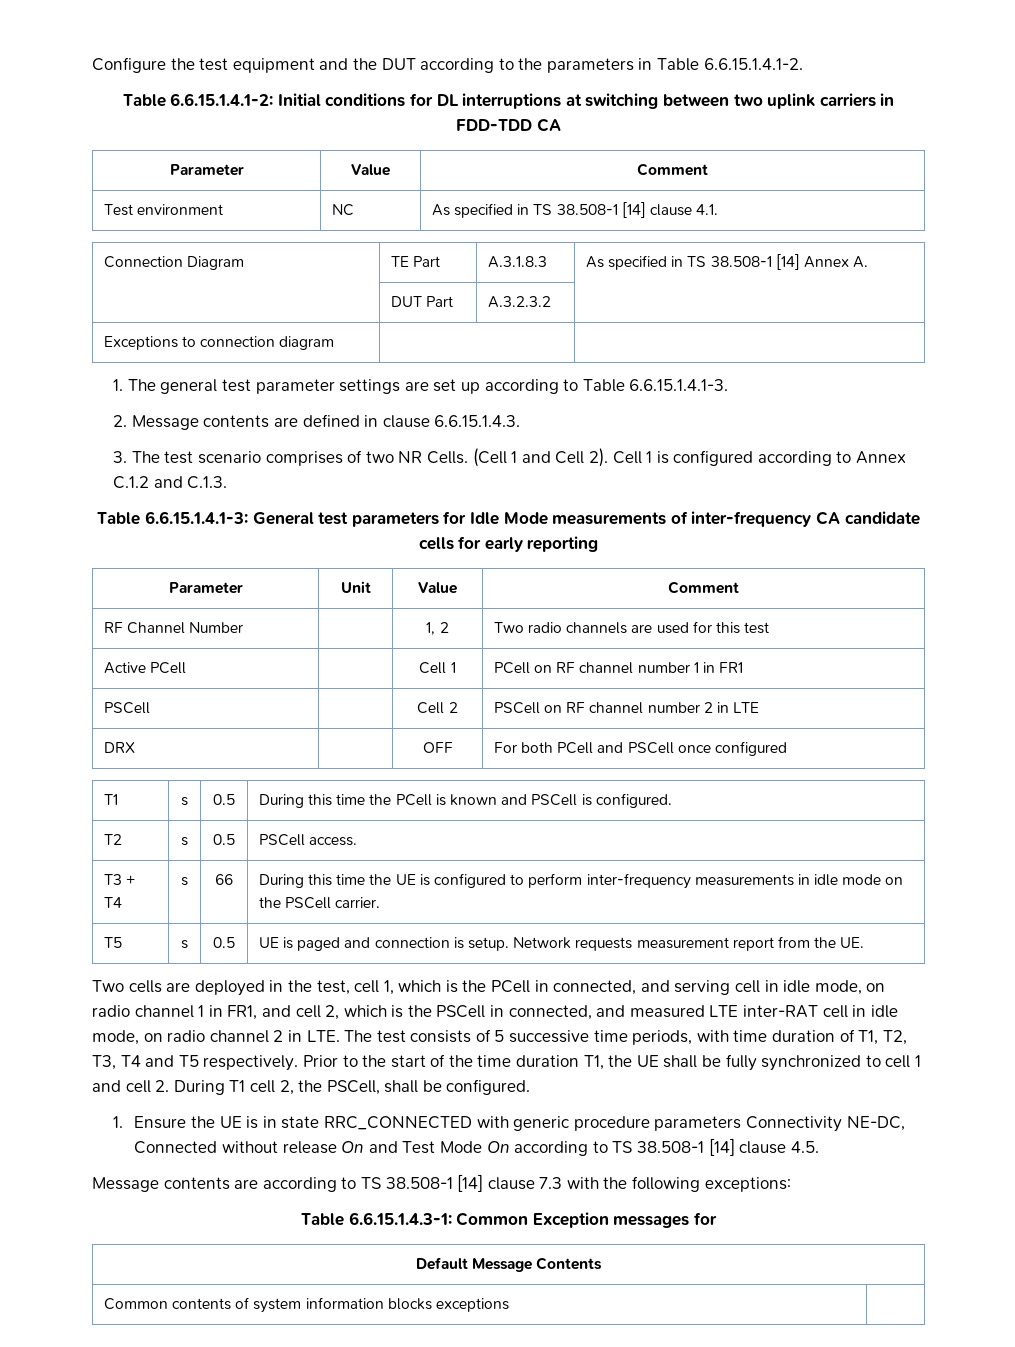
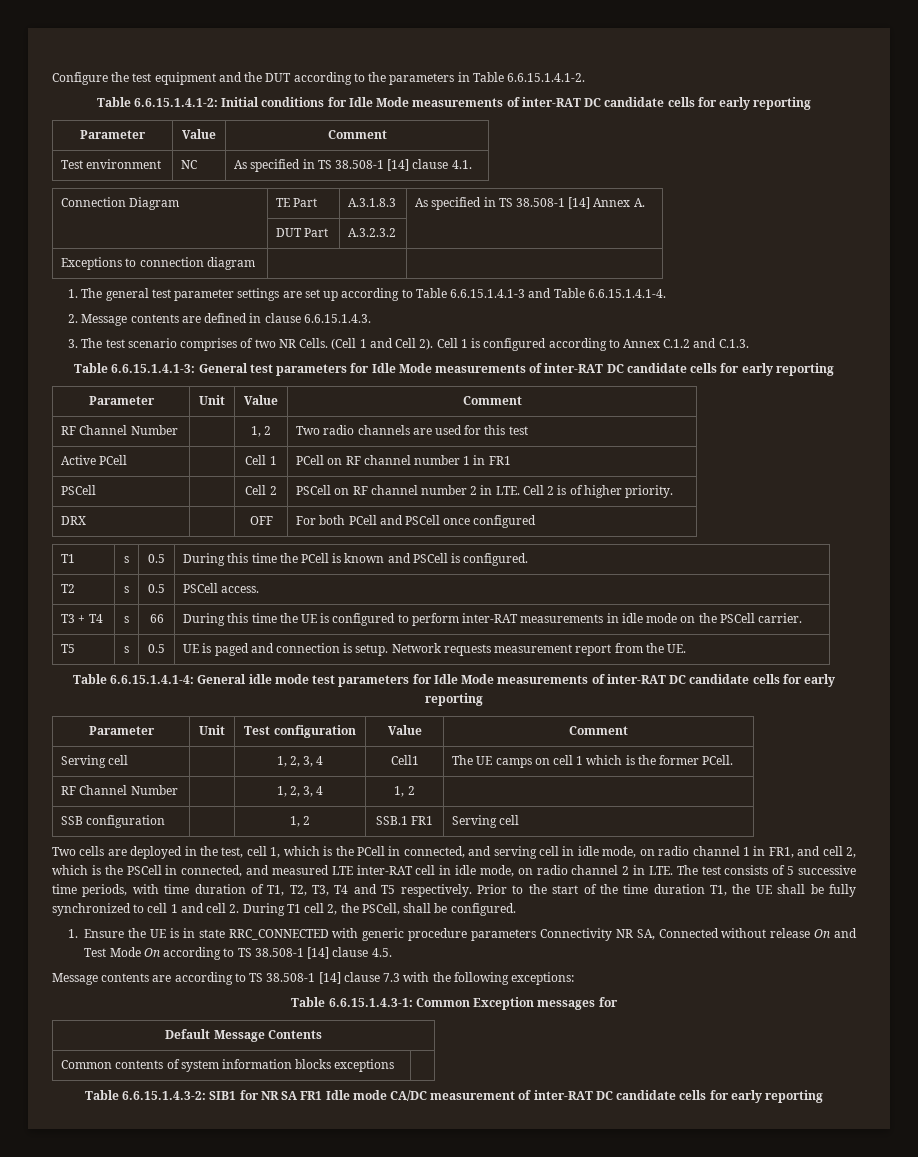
[436,93,895,109] [456,118,561,132] DL interruptions at switching between two uplink carriers in FDD-TDD CA -> [348,97,812,110] Idle Mode measurements of inter-RAT DC candidate cells for early reporting
[629,379,729,391] 6.6.15.1.4.1-3. -> [450,288,666,298] 6.6.15.1.4.1-3 and Table 6.6.15.1.4.1-4.
[691,511,840,527] inter-frequency CA -> [544,363,624,373] inter-RAT DC
[733,702,760,713] LTE -> [495,485,674,498] LTE. Cell 2 is of higher priority.
[586,873,691,889] inter-frequency -> [462,613,519,623] inter-RAT
(865, 942) none -> [72,674,836,687] [425,693,483,706] [88,726,155,735] [199,725,225,735] [244,725,356,738] [387,725,422,735] [569,726,628,735] [61,755,129,768] [276,756,324,767] [390,755,419,765] [452,755,734,768] [61,785,178,795] [276,786,324,797] [394,786,415,797] [61,815,166,828] [289,816,311,827] [375,816,434,825] [452,815,520,828] // Table 6.6.15.1.4.1-4: General idle mode test parameters for Idle Mode measurements of inter-RAT DC candidate cells for early reporting // Parameter | Unit | Test configuration | Value | Comment // Serving cell | | 1, 2, 3, 4 | Cell1 | The UE camps on cell 1 which is the former PCell. // RF Channel Number | | 1, 2, 3, 4 | 1, 2 | // SSB configuration | | 1, 2 | SSB.1 FR1 | Serving cell
[846,1116,905,1131] NE-DC, -> [615,929,655,940] NR SA,
(510, 1305) none -> [84,1090,824,1103] // Table 6.6.15.1.4.3-2: SIB1 for NR SA FR1 Idle mode CA/DC measurement of inter-RAT DC candidate cells for early reporting

